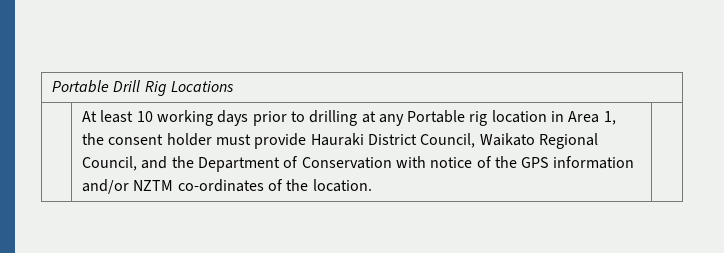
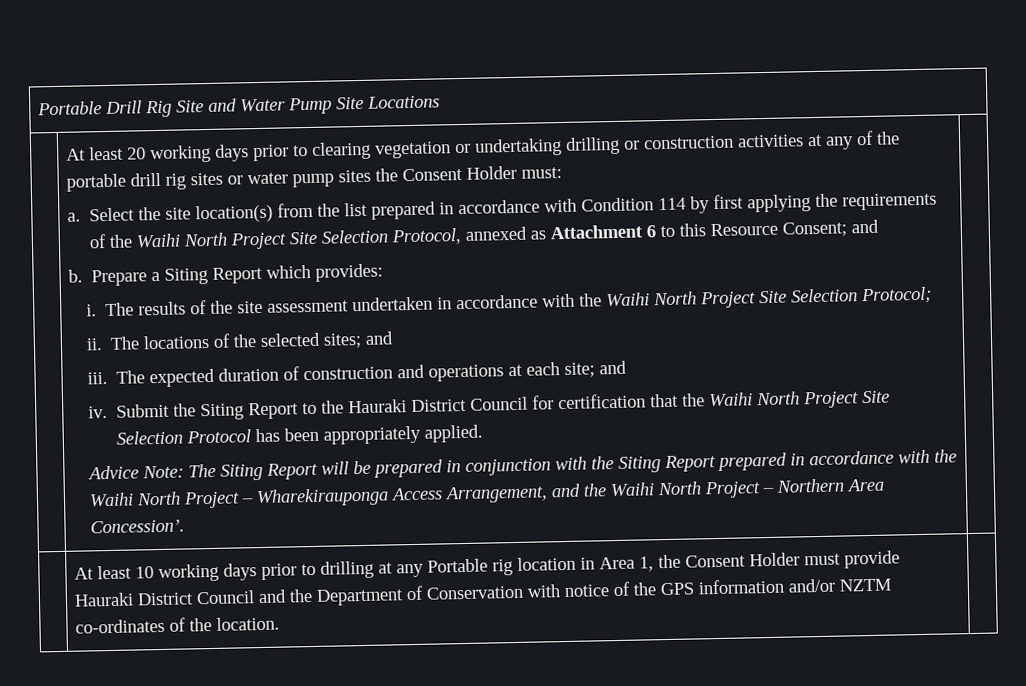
[170,81,234,92] Locations -> [176,95,441,115] [66,130,901,164] [66,165,563,192] [67,192,938,224] [89,219,880,250] [68,263,384,287] [85,286,933,317] [85,331,395,351] [86,360,628,388] [87,390,891,421] [116,424,484,445] [86,449,957,481] [88,478,884,509] [89,519,185,534] Site and Water Pump Site Locations // | At least 20 working days prior to clearing vegetation or undertaking drilling or construction activities at any of the portable drill rig sites or water pump sites the Consent Holder must: // a. Select the site location(s) from the list prepared in accordance with Condition 114 by first applying the requirements of the Waihi North Project Site Selection Protocol, annexed as Attachment 6 to this Resource Consent; and // b. Prepare a Siting Report which provides: // i. The results of the site assessment undertaken in accordance with the Waihi North Project Site Selection Protocol; // ii. The locations of the selected sites; and // iii. The expected duration of construction and operations at each site; and // iv. Submit the Siting Report to the Hauraki District Council for certification that the Waihi North Project Site Selection Protocol has been appropriately applied. // Advice Note: The Siting Report will be prepared in conjunction with the Siting Report prepared in accordance with the Waihi North Project – Wharekirauponga Access Arrangement, and the Waihi North Project – Northern Area Concession’. |
[108,133,212,146] consent holder -> [685,552,801,568] Consent Holder
[420,133,598,149] [81,156,137,171] Council, Waikato Regional Council, -> [196,590,256,605] Council

